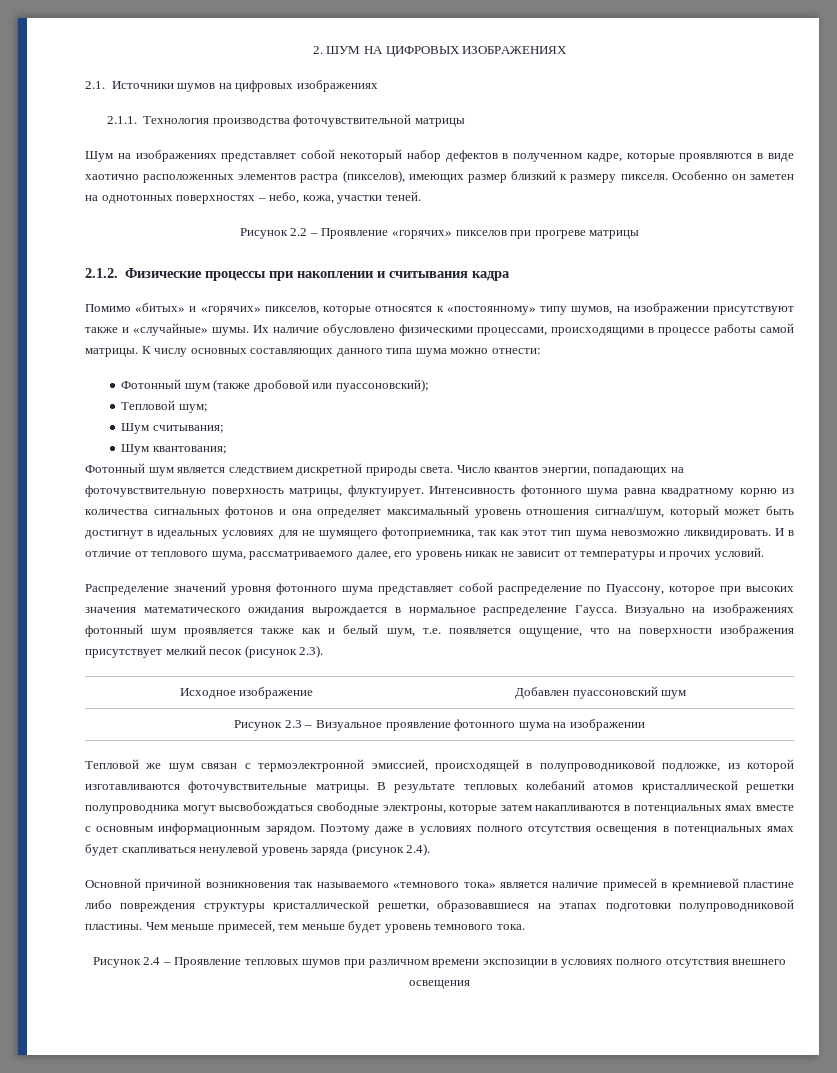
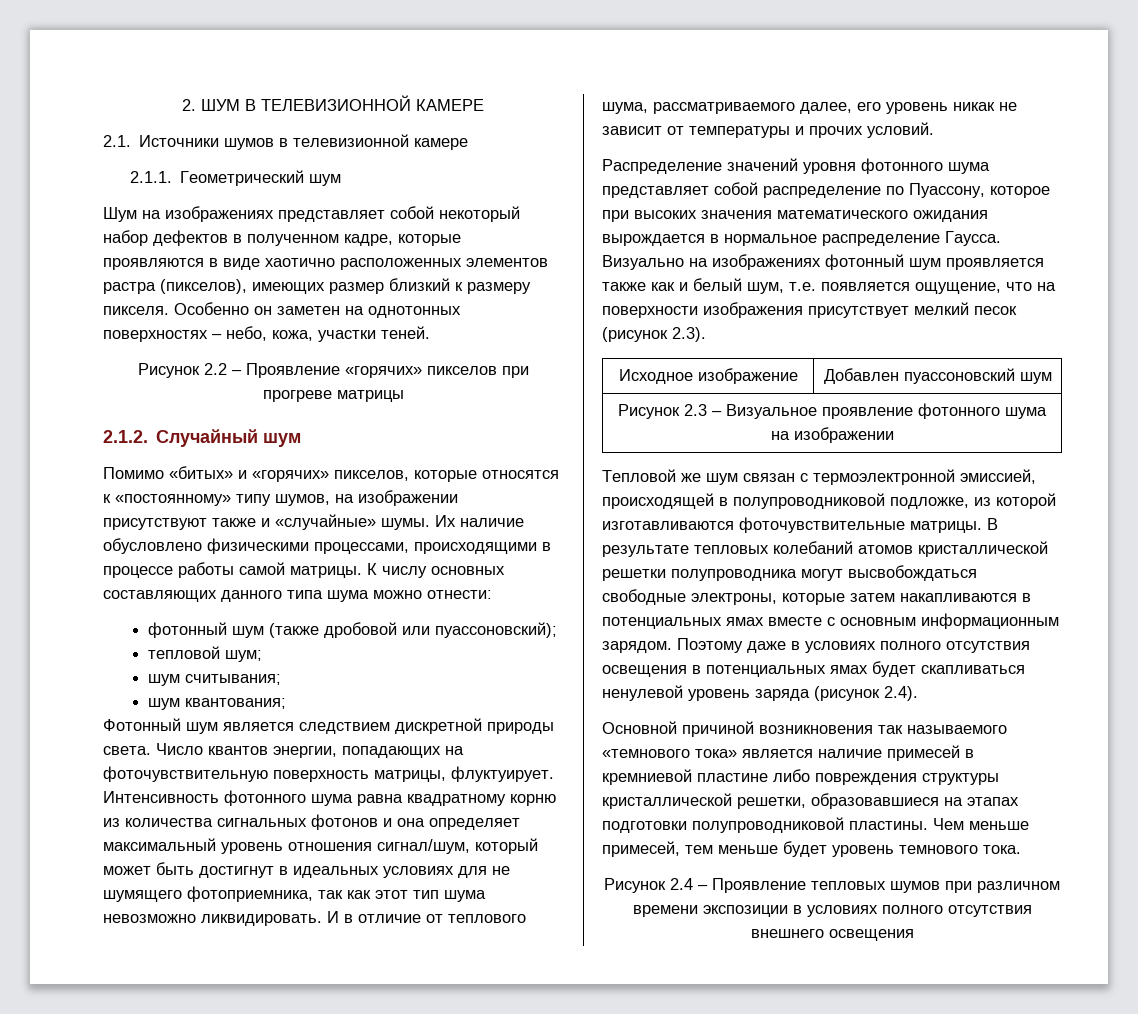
[364,46,568,57] НА ЦИФРОВЫХ ИЗОБРАЖЕНИЯХ -> [245,95,484,111] В ТЕЛЕВИЗИОННОЙ КАМЕРЕ
[218,80,378,92] [106,114,465,127] на цифровых изображениях // 2.1.1. Технология производства фоточувствительной матрицы -> [279,134,469,150] [130,170,342,186] в телевизионной камере // 2.1.1. Геометрический шум
[124,268,510,281] Физические процессы при накоплении и считывания кадра -> [156,429,302,447] Случайный шум
[121,379,182,389] Фотонный -> [148,622,228,638] фотонный
[121,400,176,410] Тепловой -> [148,646,221,659] тепловой
[121,423,150,434] Шум -> [148,674,181,686] шум
[121,444,150,455] Шум -> [148,698,181,710] шум

